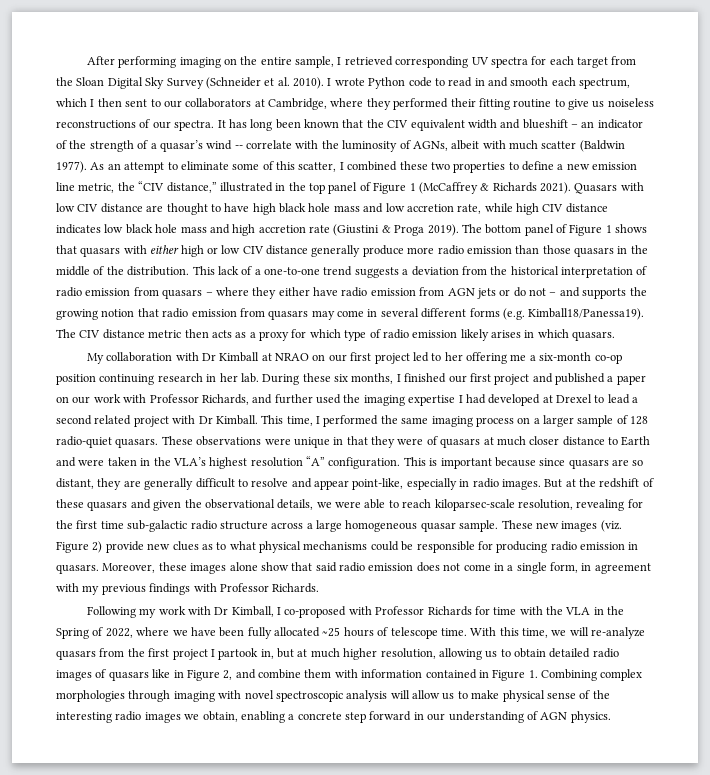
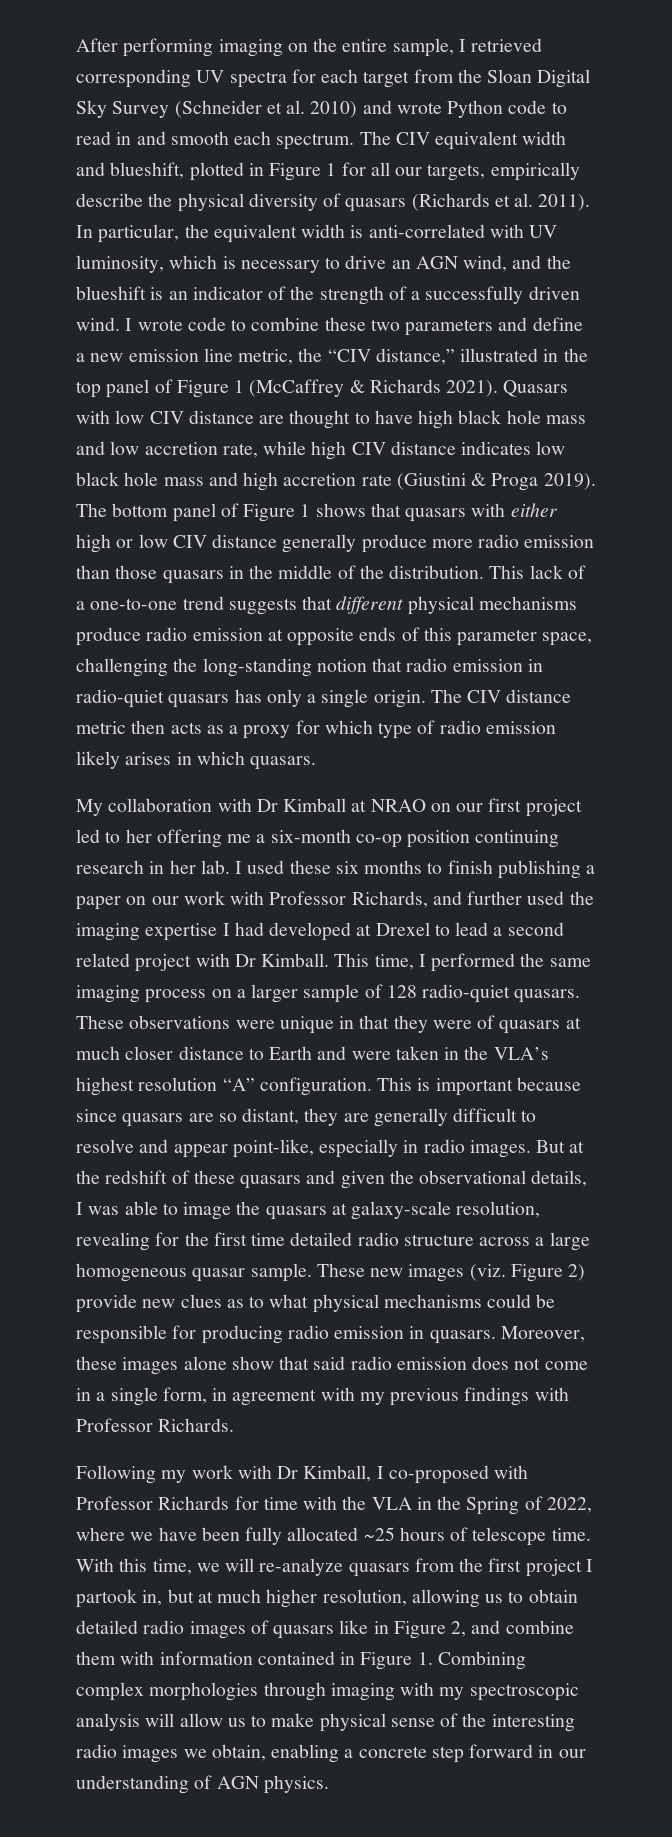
[293,77,332,89] 2010). I -> [310,100,392,118] 2010) and
[579,78,631,89] [56,98,654,110] [56,119,578,131] spectrum, which I then sent to our collaborators at Cambridge, where they performed their fitting routine to give us noiseless reconstructions of our spectra. It has long been known that the CIV equivalent width and blueshift – -> [276,131,567,150] [76,162,580,181] [76,193,591,212] [76,224,558,243] [76,255,571,273] [76,286,164,300] spectrum. The CIV equivalent width and blueshift, plotted in Figure 1 for all our targets, empirically describe the physical diversity of quasars (Richards et al. 2011). In particular, the equivalent width is anti-correlated with UV luminosity, which is necessary to drive an AGN wind, and the blueshift is
[159,140,625,152] [56,161,519,173] quasar’s wind -- correlate with the luminosity of AGNs, albeit with much scatter (Baldwin 1977). As an attempt to eliminate some of this scatter, I combined these two properties to -> [425,286,580,304] [76,317,528,336] successfully driven wind. I wrote code to combine these two parameters and
[402,266,648,278] [56,287,647,299] [56,308,645,320] a deviation from the historical interpretation of radio emission from quasars – where they either have radio emission from AGN jets or do not – and supports the growing notion that radio emission from quasars may come in several different forms (e.g. Kimball18/Panessa19). -> [302,596,577,615] [76,627,593,646] [76,658,543,677] [76,689,426,708] that different physical mechanisms produce radio emission at opposite ends of this parameter space, challenging the long-standing notion that radio emission in radio-quiet quasars has only a single origin.
[262,373,605,385] During these six months, I finished our first project and published -> [235,860,581,879] I used these six months to finish publishing
[316,499,515,511] we were able to reach kiloparsec-scale -> [76,1201,452,1220] I was able to image the quasars at galaxy-scale
[127,520,188,532] sub-galactic -> [290,1232,353,1246] detailed
[244,690,274,699] novel -> [439,1687,465,1700] my

